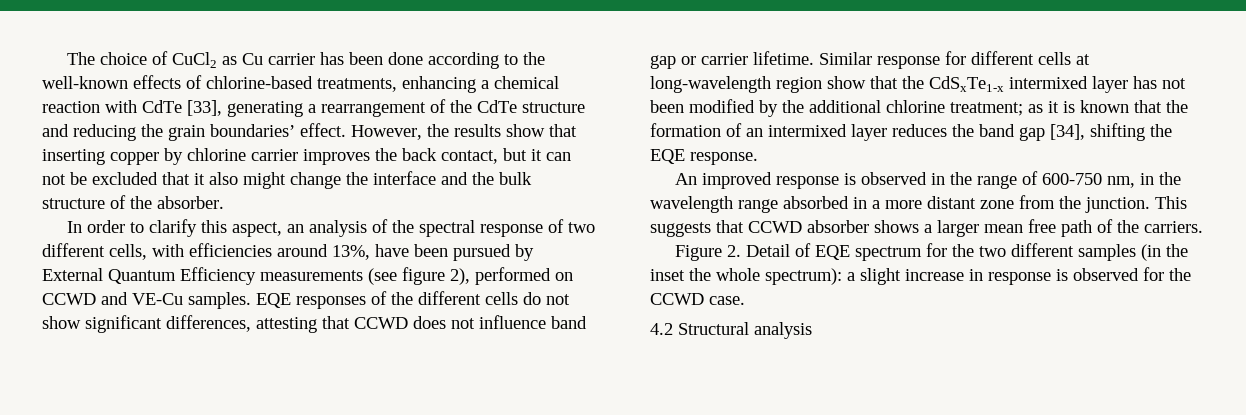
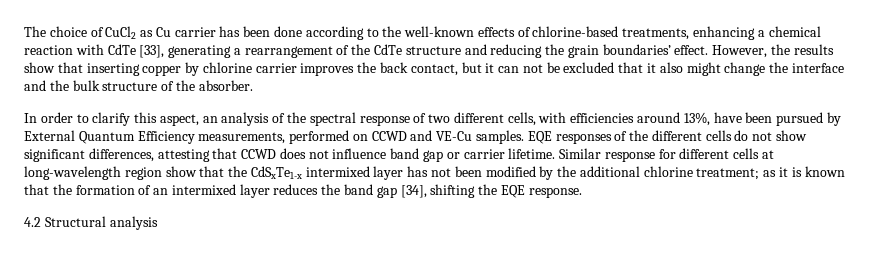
[260,267,470,285] measurements (see figure 2), -> [198,132,286,144] measurements,
[674,171,1181,189] [650,195,1187,213] [650,219,1203,237] [674,243,1188,261] [650,267,1191,285] [650,293,745,305] // An improved response is observed in the range of 600-750 nm, in the wavelength range absorbed in a more distant zone from the junction. This suggests that CCWD absorber shows a larger mean free path of the carriers. // Figure 2. Detail of EQE spectrum for the two different samples (in the inset the whole spectrum): a slight increase in response is observed for the CCWD case. -> (582, 192) none

